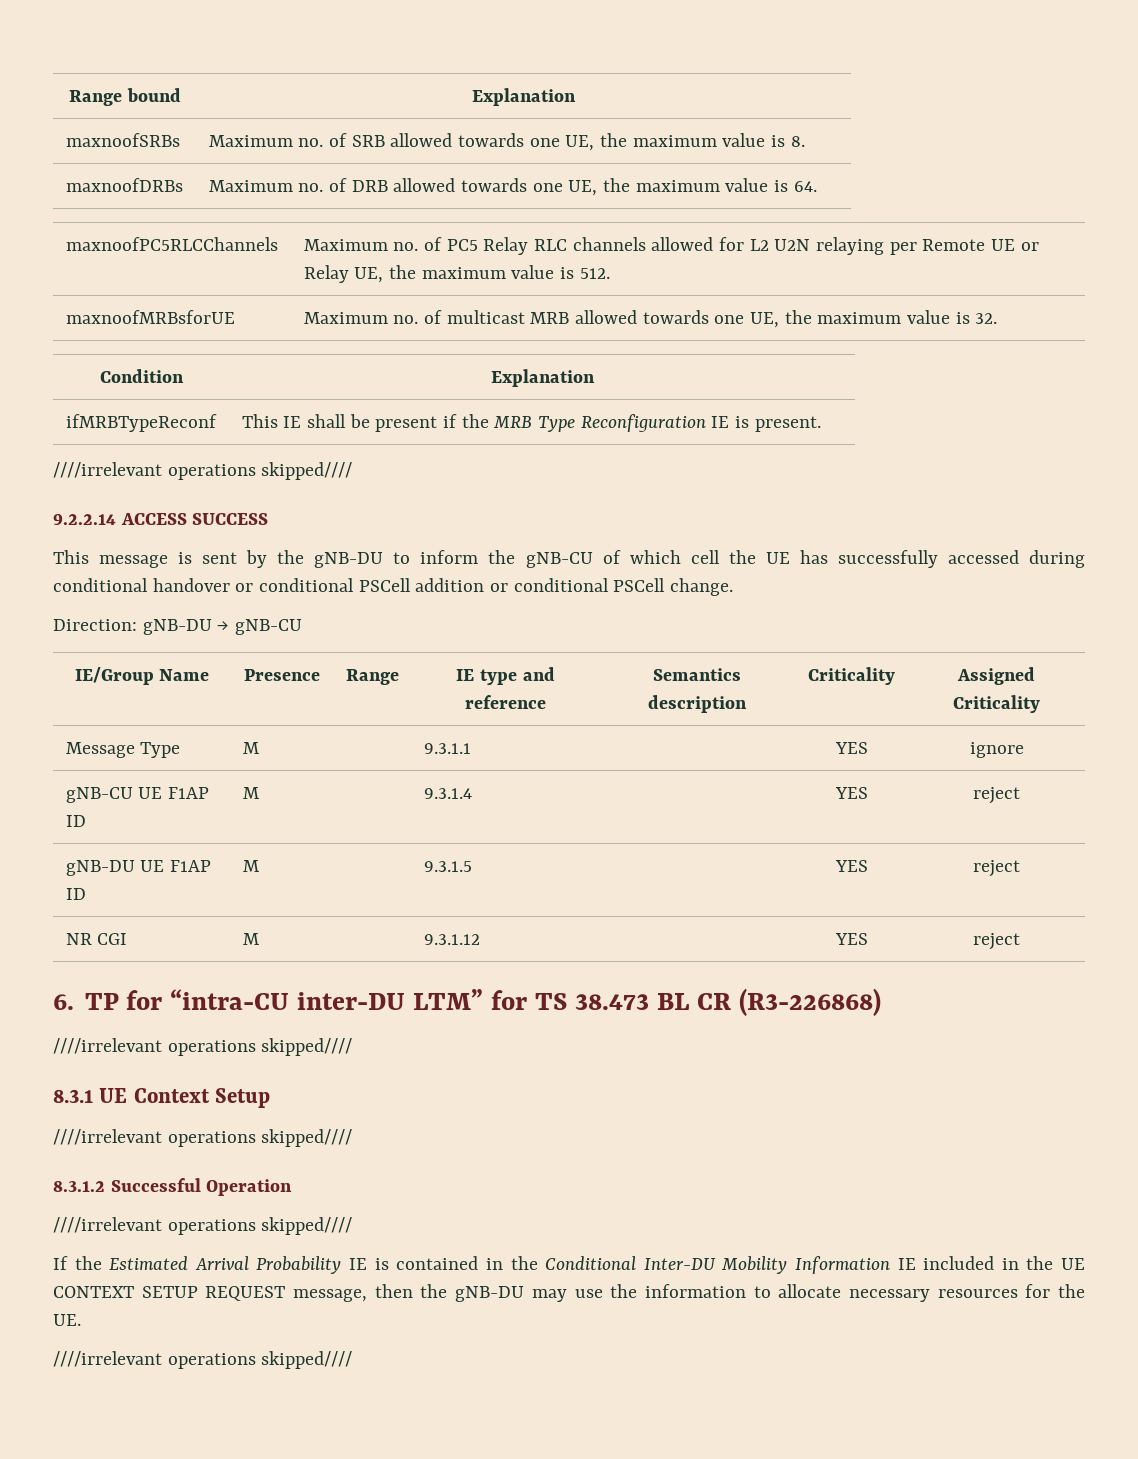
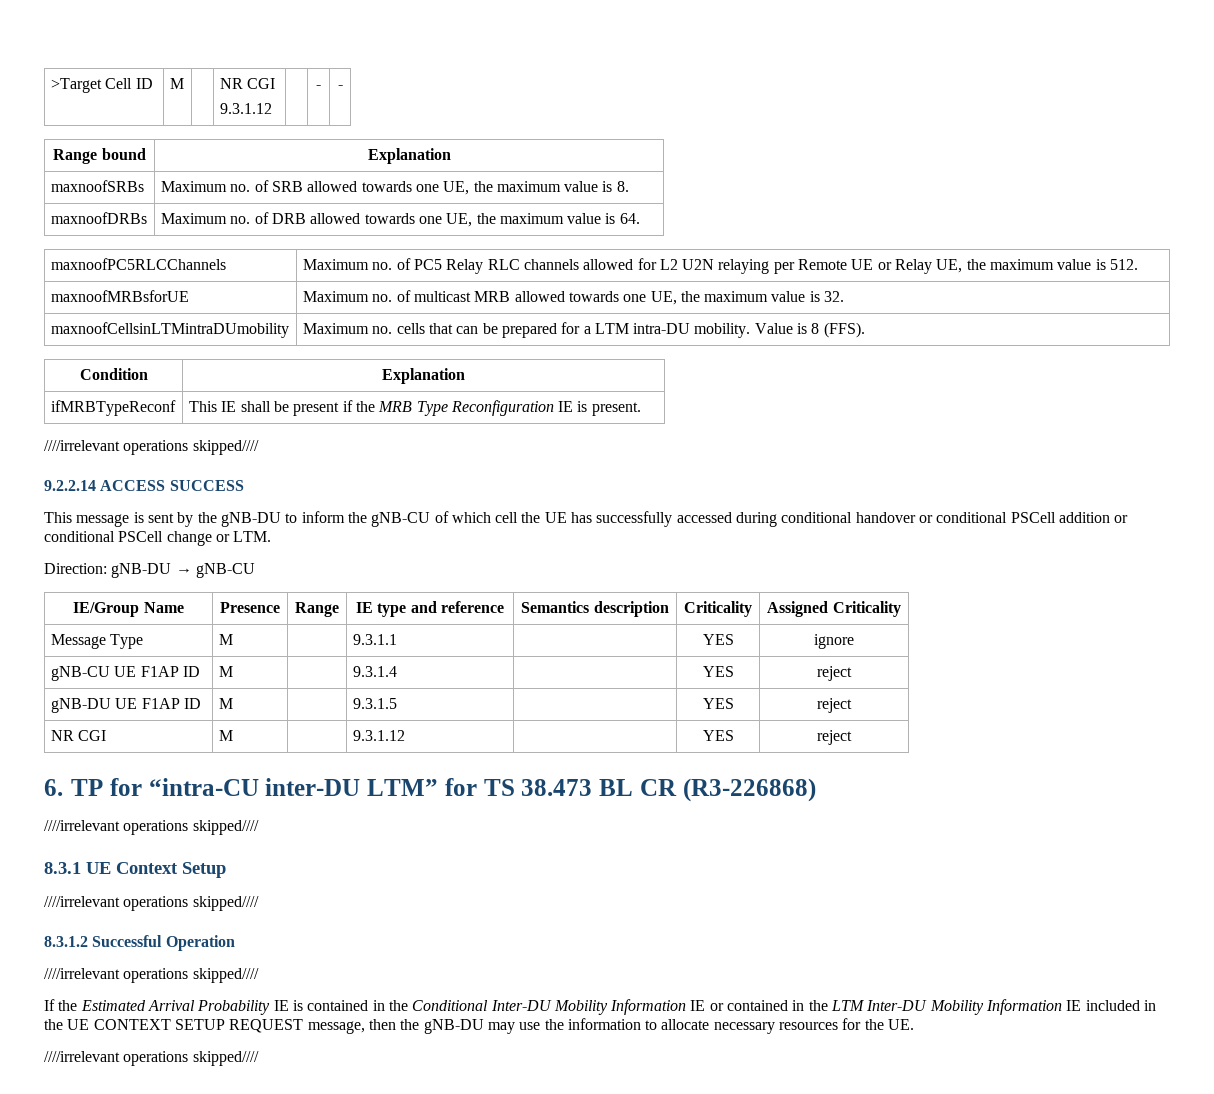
(69, 98) none -> [50,78,153,93] [169,78,184,89] [219,78,276,89] [219,103,272,114] [316,85,321,89] [337,85,343,89] >Target Cell ID | M | | NR CGI // 9.3.1.12 | | - | - //
(998, 318) none -> [50,322,289,338] [302,322,865,338] // maxnoofCellsinLTMintraDUmobility | Maximum no. cells that can be prepared for a LTM intra-DU mobility. Value is 8 (FFS).
[670,578,734,596] change. -> [166,531,272,546] change or LTM.
(916, 1264) none -> [709,999,1082,1015] or contained in the LTM Inter-DU Mobility Information IE

